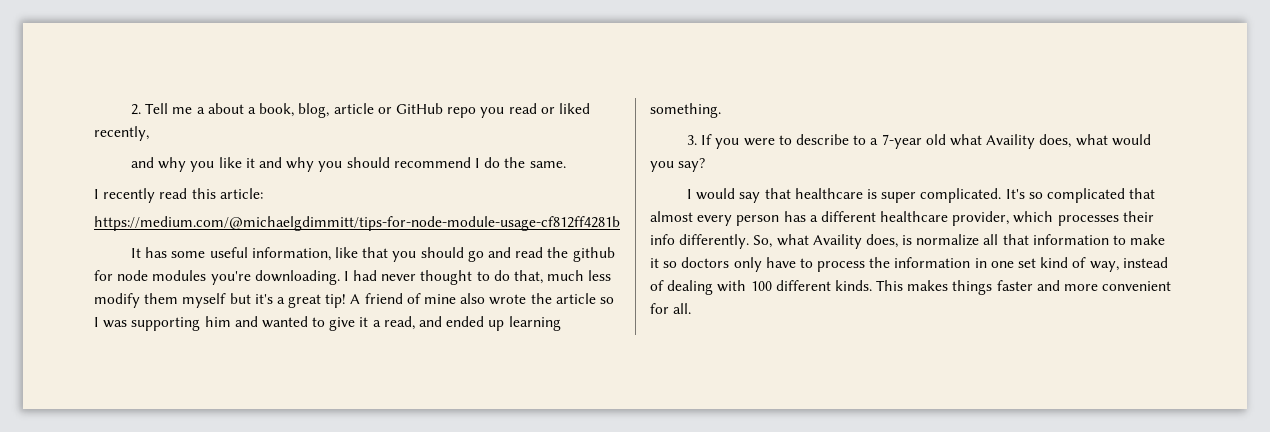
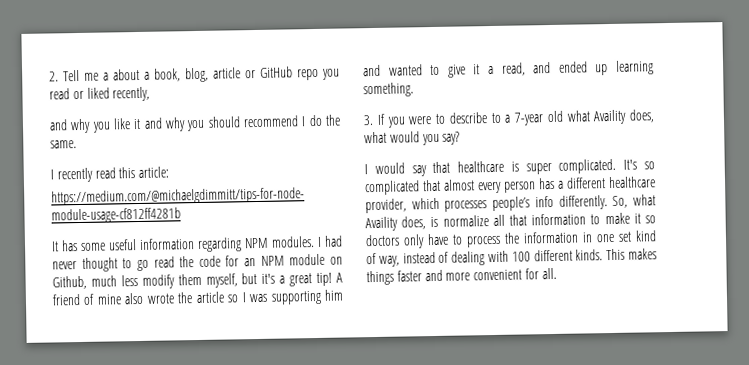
[251,247,615,262] [94,270,340,285] information, like that you should go and read the github for node modules you're downloading. -> [139,236,315,252] information regarding NPM modules.
[493,270,544,284] do that, -> [136,253,343,272] [52,275,87,290] go read the code for an NPM module on Github,
[182,293,227,308] myself -> [205,273,238,288] myself,
[1122,211,1154,222] their -> [492,196,531,212] people’s

